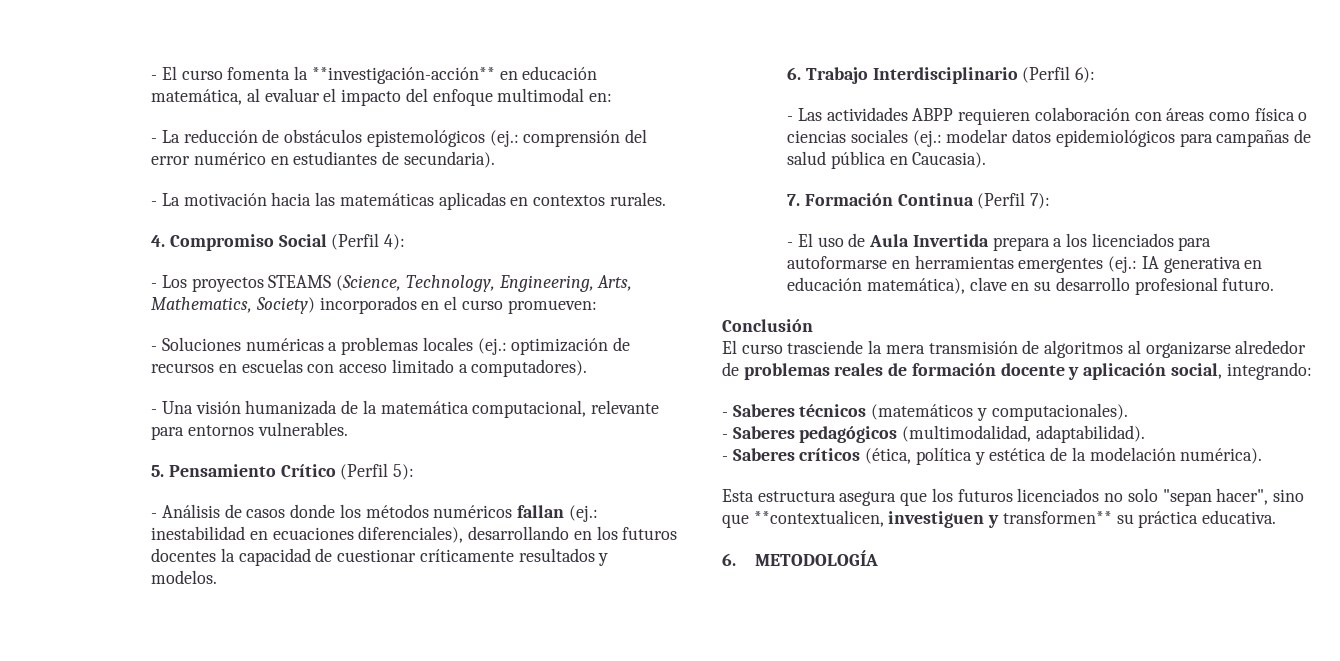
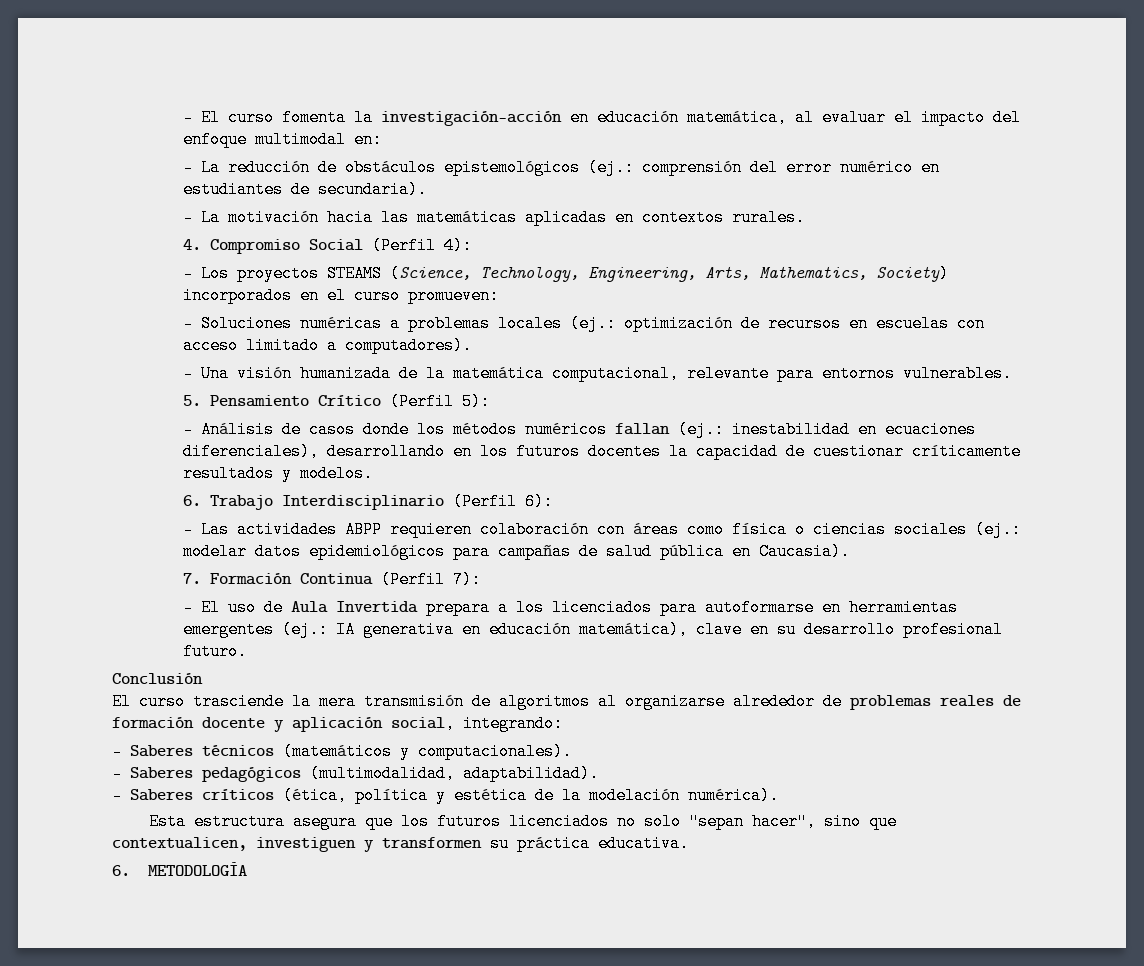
[311,67,495,84] **investigación-acción** -> [381,111,563,126] investigación-acción
[753,510,884,527] **contextualicen, -> [112,837,247,851] contextualicen,
[1002,511,1112,524] transformen** -> [382,837,482,849] transformen

